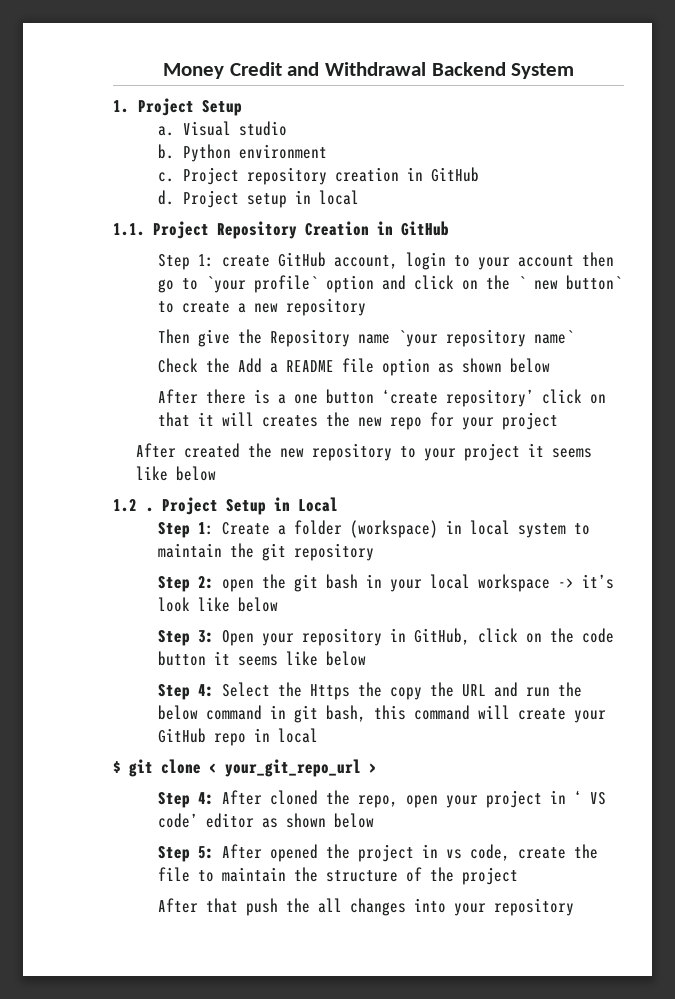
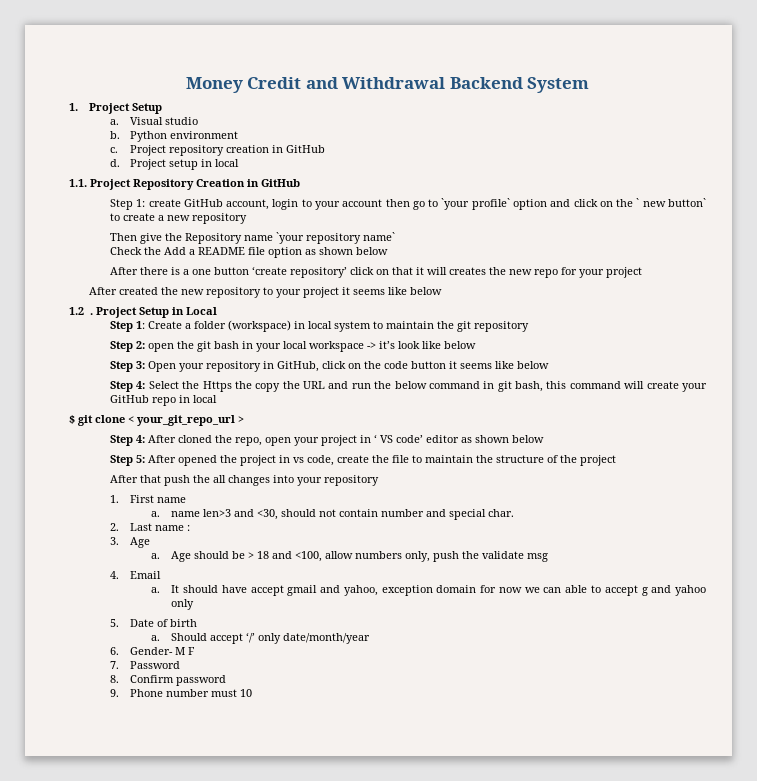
(575, 907) none -> [109,495,187,503] [150,509,515,520] [109,523,191,531] [109,537,151,548] [150,551,549,562] [109,571,162,579] [150,585,707,596] [171,599,195,610] [109,619,198,627] [150,632,371,644] [109,647,196,655] [109,661,181,669] [109,675,227,686] [109,689,253,697] // 1. First name // a. name len>3 and <30, should not contain number and special char. // 2. Last name : // 3. Age // a. Age should be > 18 and <100, allow numbers only, push the validate msg // 4. Email // a. It should have accept gmail and yahoo, exception domain for now we can able to accept g and yahoo only // 5. Date of birth // a. Should accept ‘/’ only date/month/year // 6. Gender- M F // 7. Password // 8. Confirm password // 9. Phone number must 10

